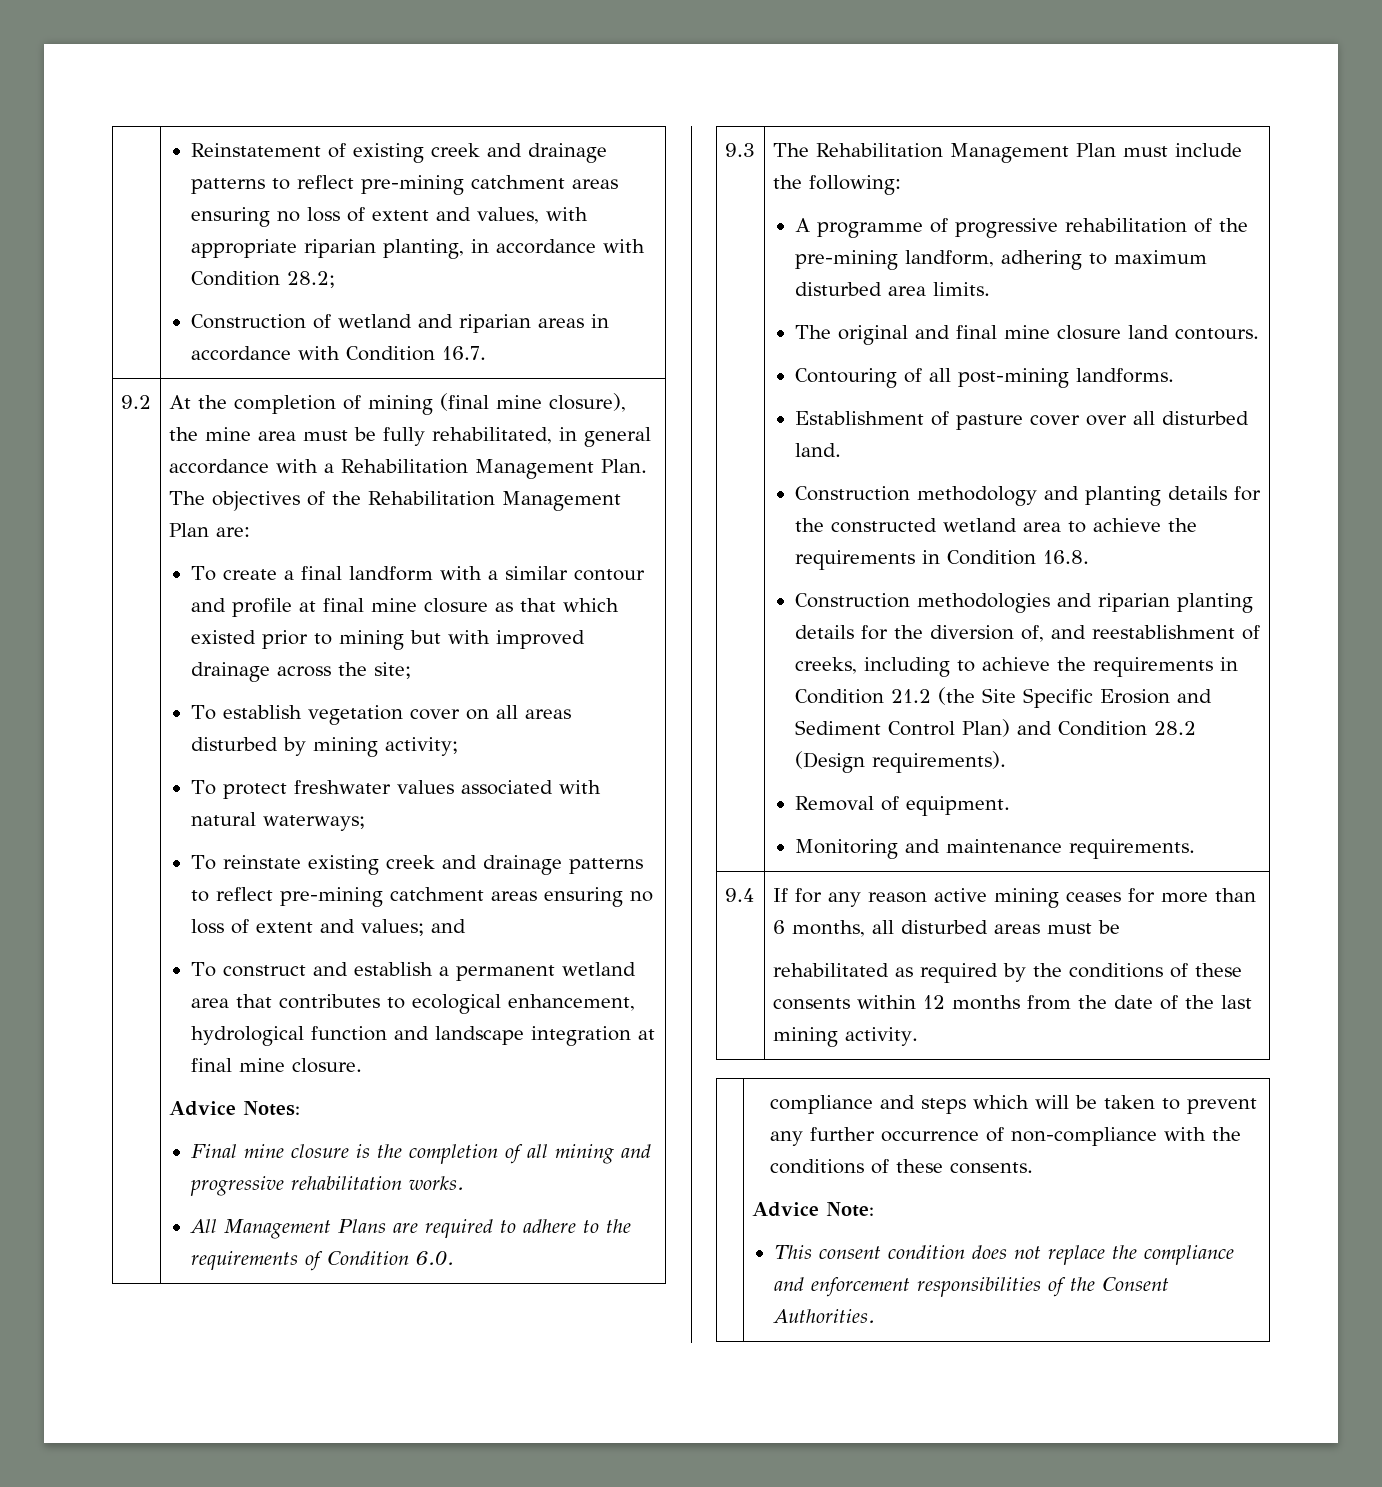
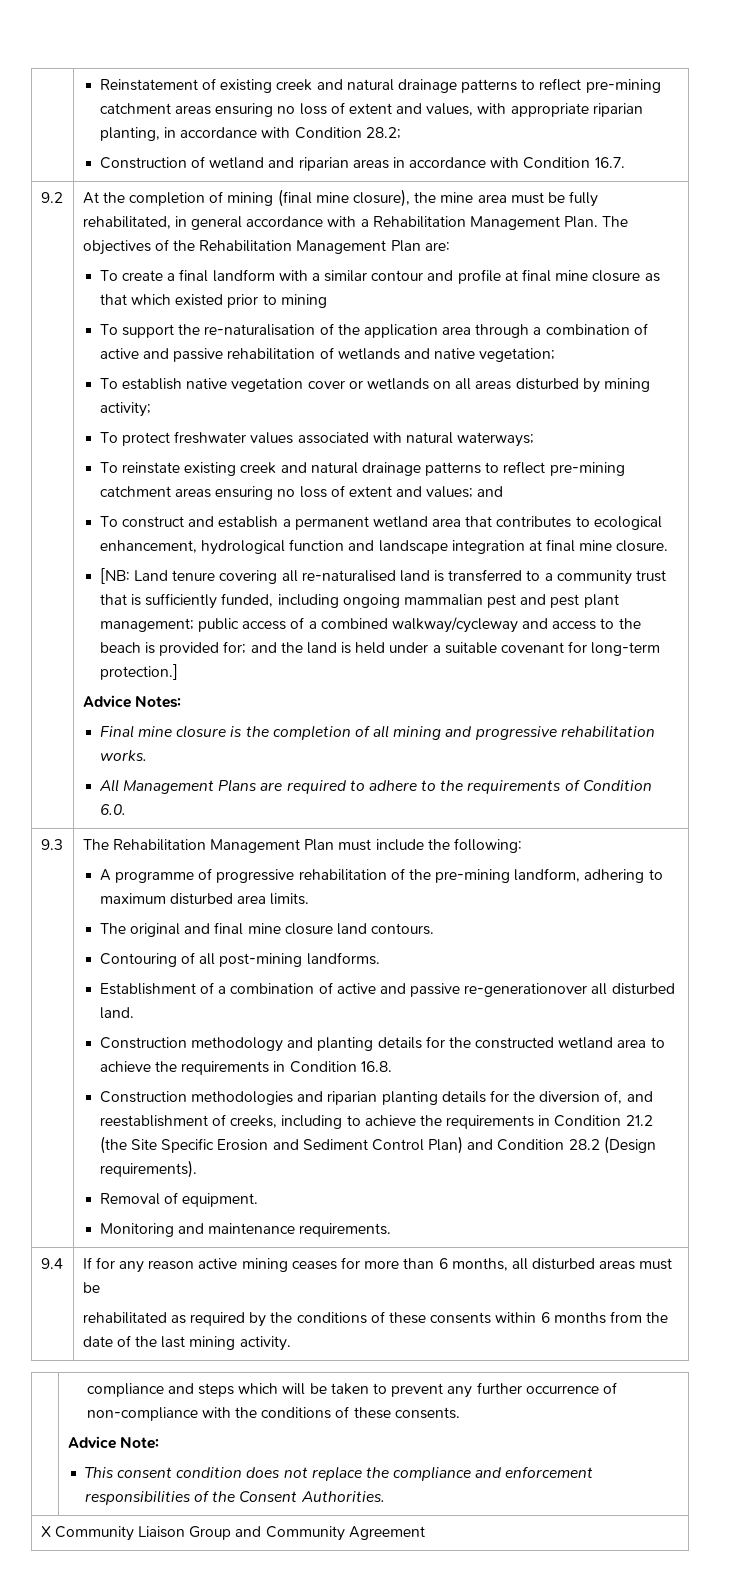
(523, 150) none -> [346,79,394,91] natural
[410,630,586,649] [191,662,412,682] but with improved drainage across the site; -> [99,323,648,338] [99,347,556,362] // To support the re-naturalisation of the application area through a combination of active and passive rehabilitation of wetlands and native vegetation;
(303, 712) none -> [186,378,228,389] native
(461, 714) none -> [348,378,429,390] or wetlands
(478, 862) none -> [310,462,358,474] natural
(363, 1065) none -> [99,568,666,585] [99,593,619,609] [99,617,641,633] [99,641,661,656] [99,664,178,680] // [NB: Land tenure covering all re-naturalised land is transferred to a community trust that is sufficiently funded, including ongoing mammalian pest and pest plant management; public access of a combined walkway/cycleway and access to the beach is provided for; and the land is held under a suitable covenant for long-term protection.]
[956,414,1128,430] pasture cover over -> [218,982,588,997] a combination of active and passive re-generationover
[922,995,945,1009] 12 -> [540,1312,550,1323] 6
(876, 1316) none -> [40,1526,425,1541] // X Community Liaison Group and Community Agreement

